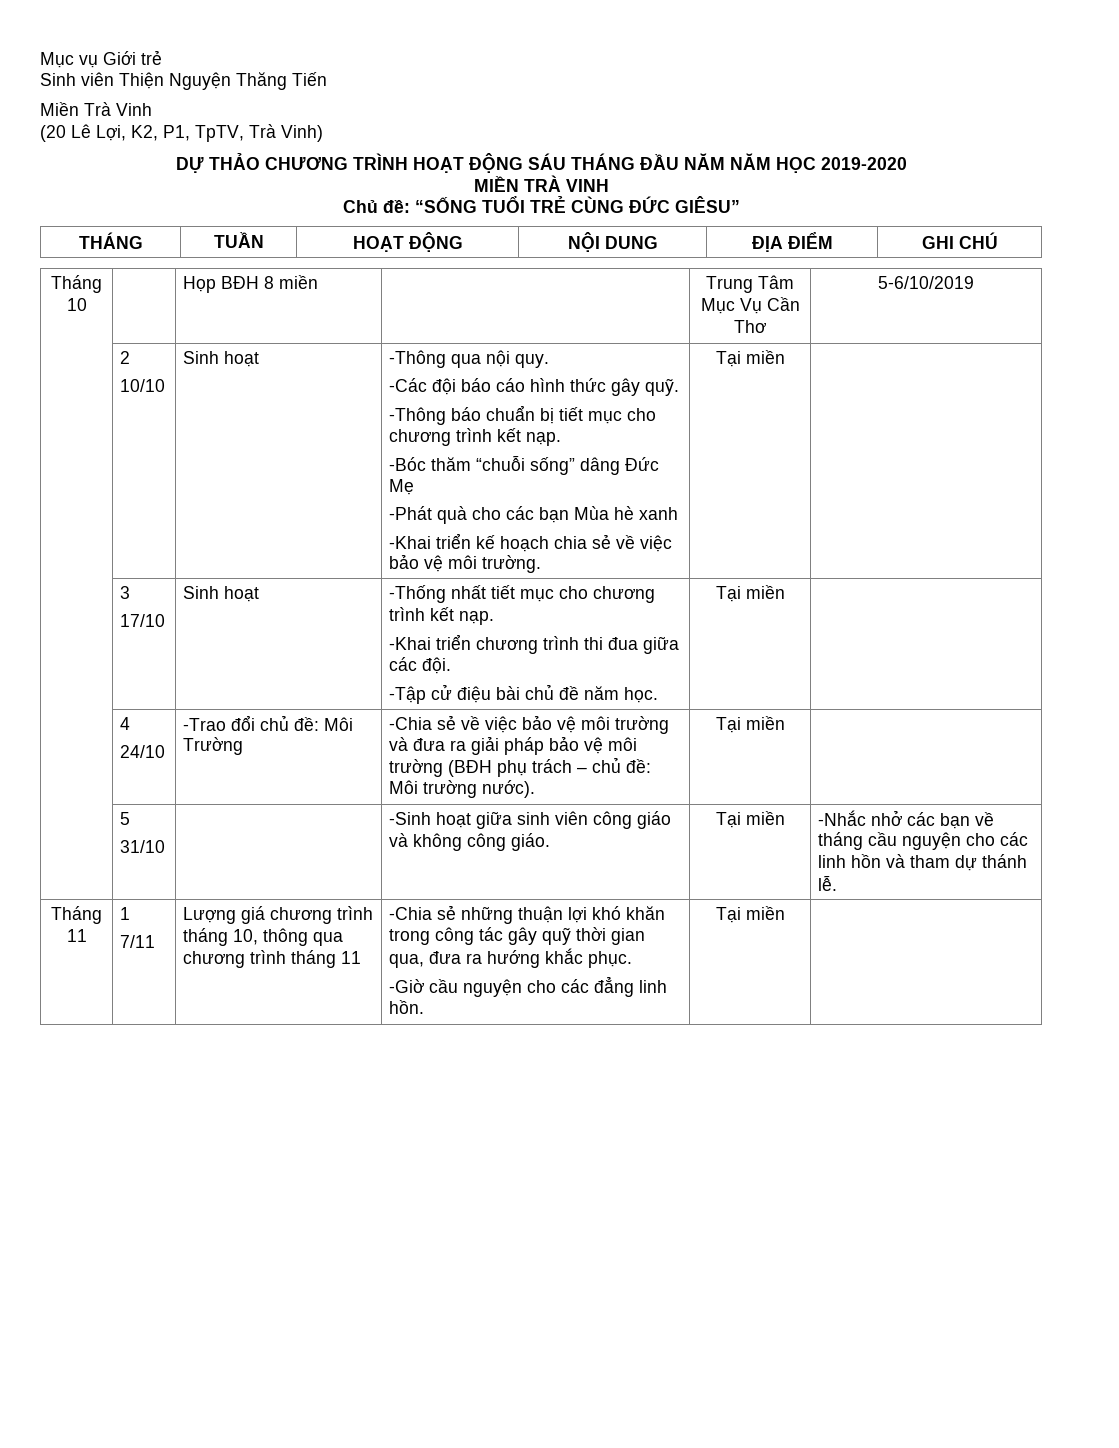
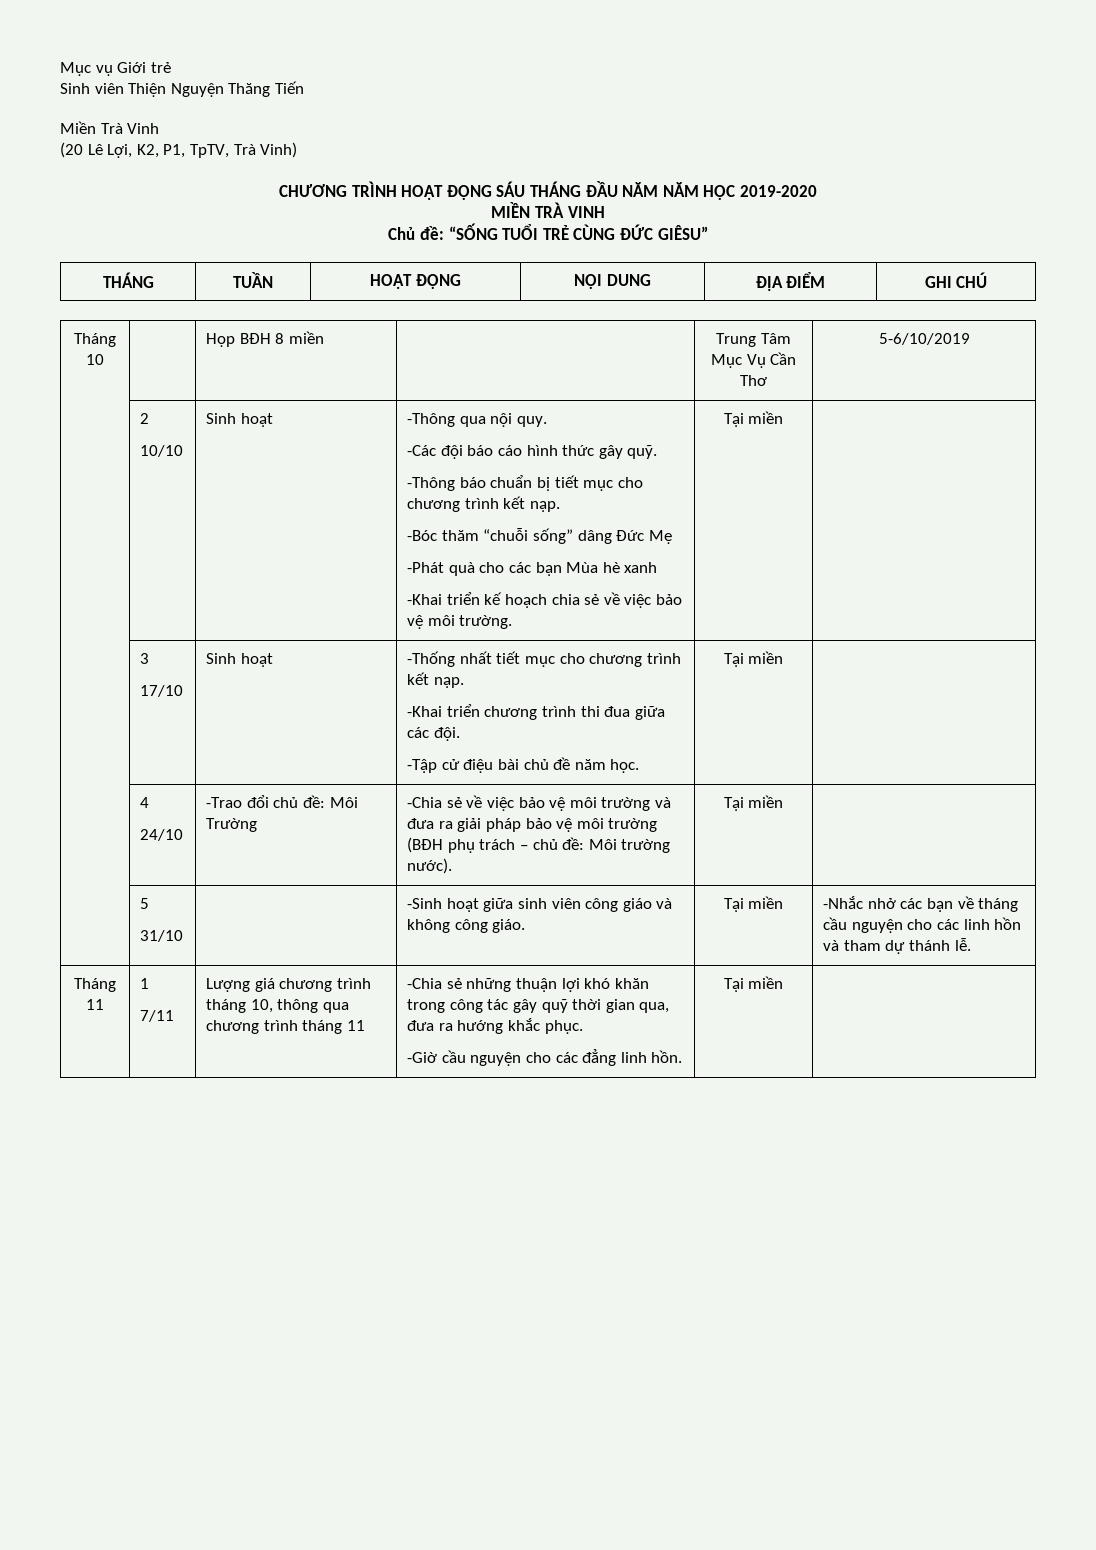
[175,153,260,173] DỰ THẢO -> (298, 150) none

